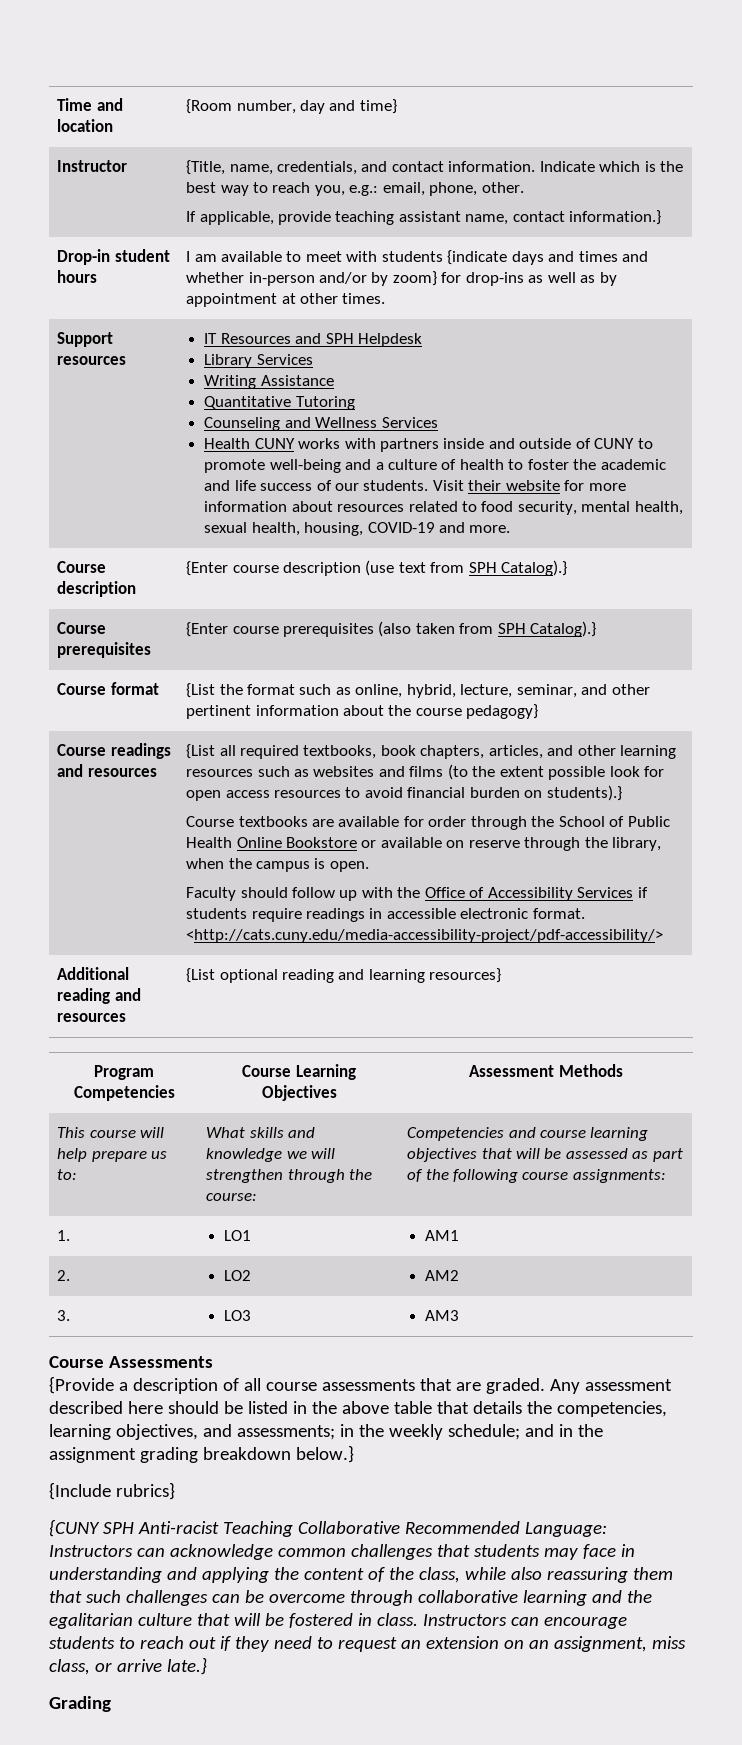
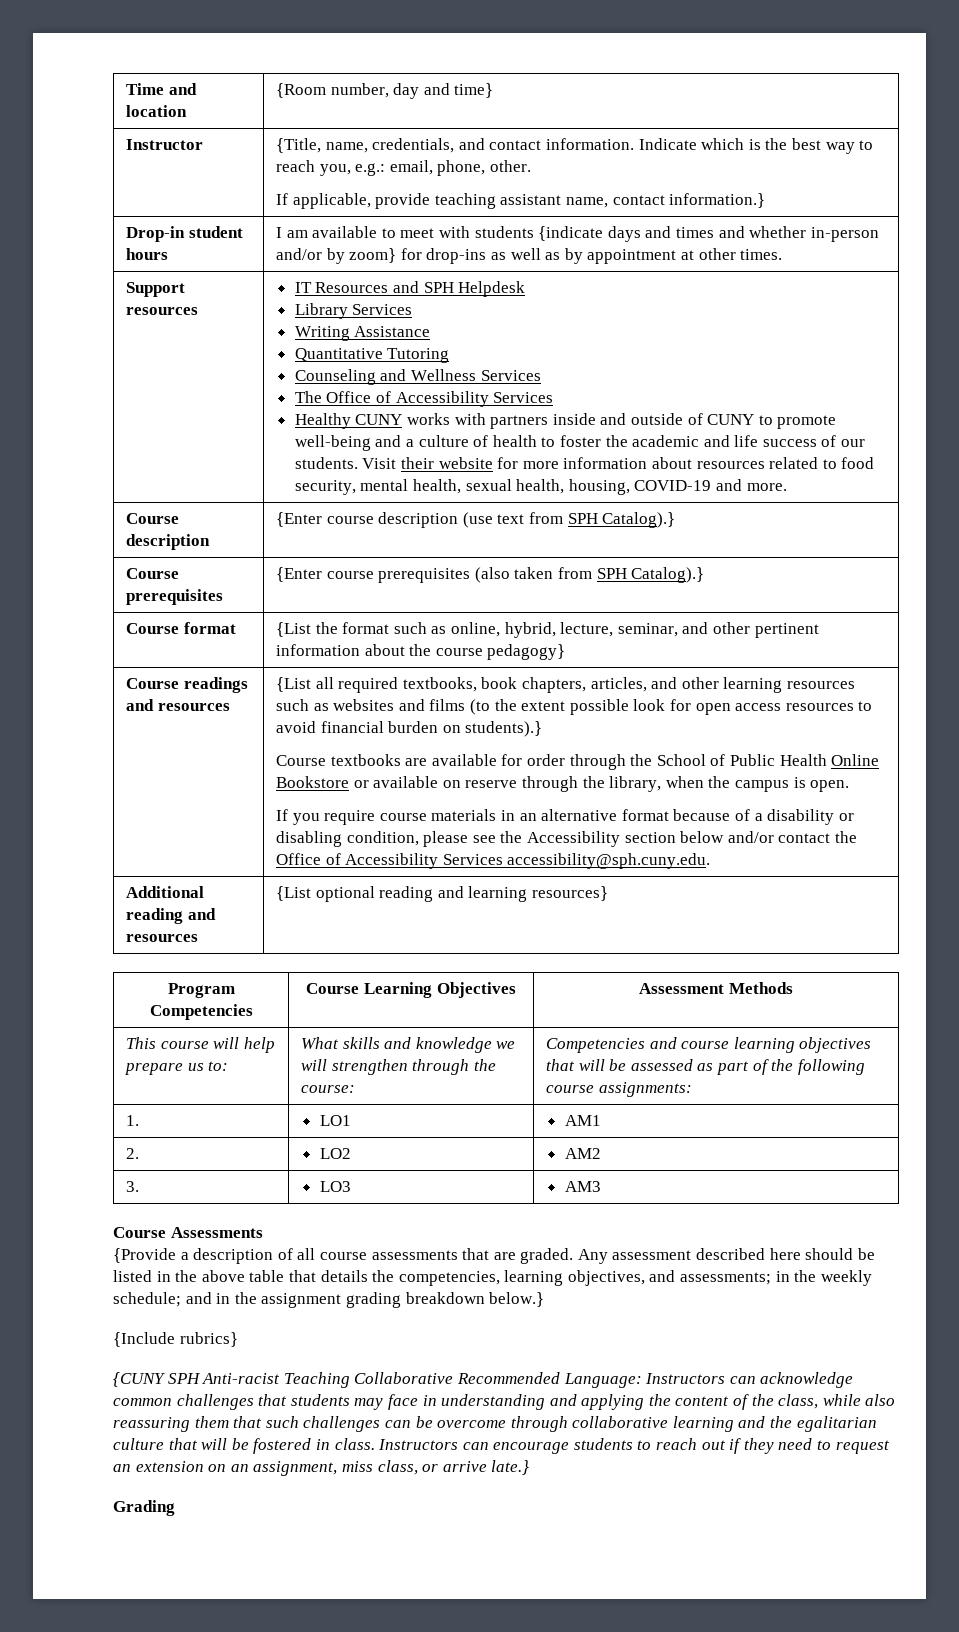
[204,438,251,449] Health -> [294,391,554,407] [294,413,351,429] The Office of Accessibility Services // Healthy
[186,887,393,901] Faculty should follow up with -> [276,809,854,825] [276,831,831,847] If you require course materials in an alternative format because of a disability or disabling condition, please see the Accessibility section below and/or contact
[637,887,648,898] [186,908,585,922] [186,929,664,943] if students require readings in accessible electronic format. <http://cats.cuny.edu/media-accessibility-project/pdf-accessibility/> -> [507,853,711,869] accessibility@sph.cuny.edu.

